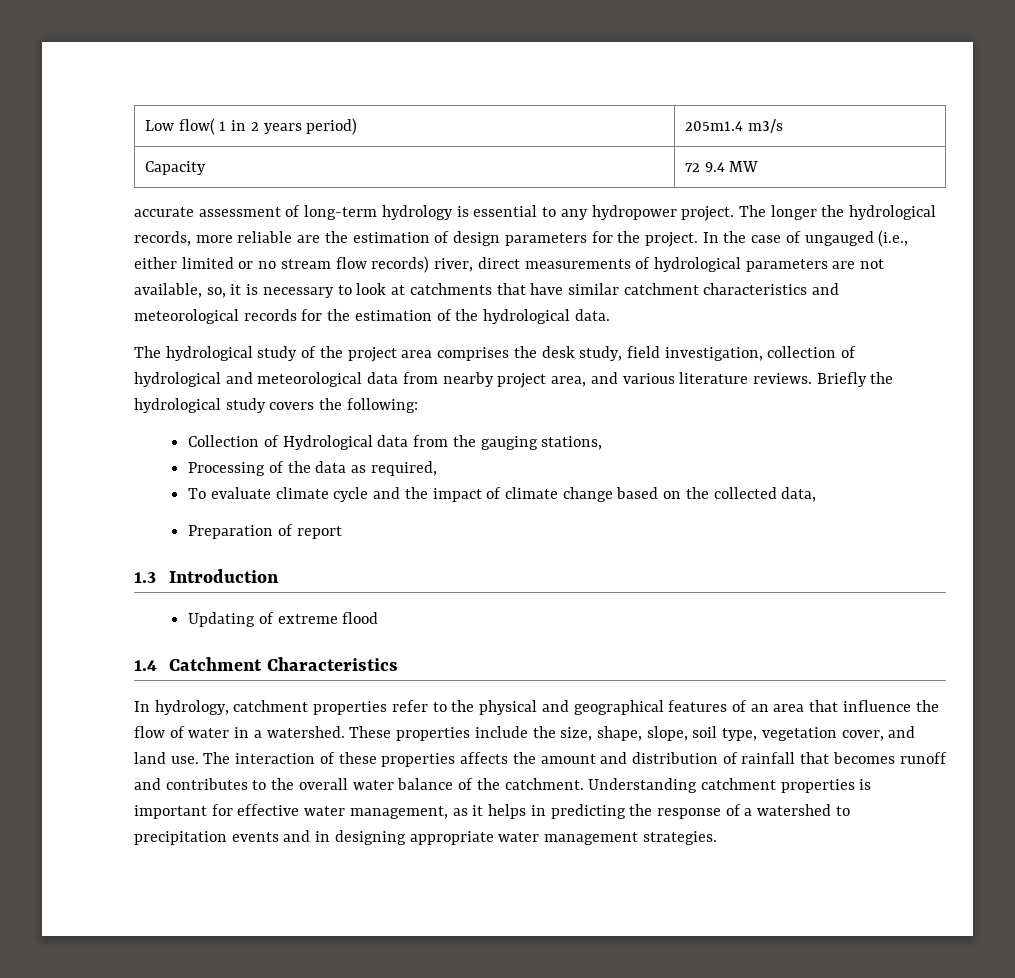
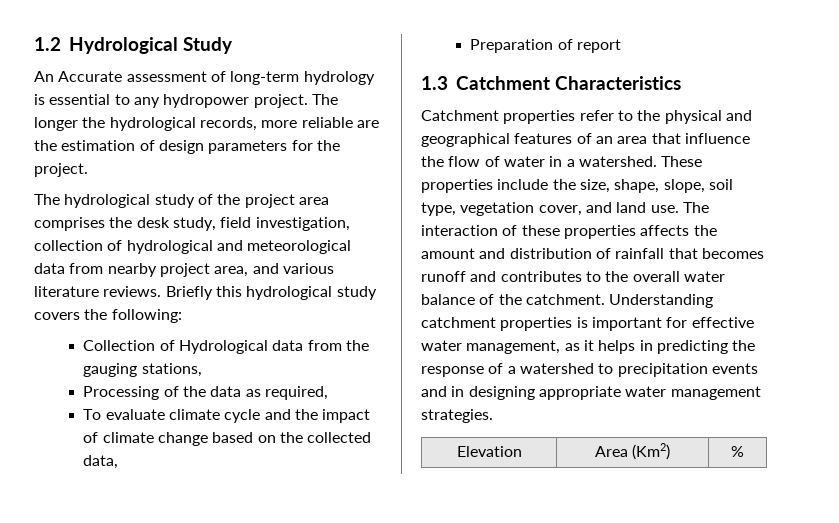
[144,118,358,135] [684,119,783,133] [144,161,206,175] [684,161,759,172] [134,207,194,217] Low flow( 1 in 2 years period) | 205m1.4 m3/s // Capacity | 72 9.4 MW // accurate -> [34,37,233,54] [34,71,123,82] 1.2 Hydrological Study // An Accurate
[702,230,909,247] [134,256,885,273] [134,283,840,298] [134,309,610,324] In the case of ungauged (i.e., either limited or no stream flow records) river, direct measurements of hydrological parameters are not available, so, it is necessary to look at catchments that have similar catchment characteristics and meteorological records for the estimation of the hydrological data. -> (88, 170) none
[870,372,894,384] the -> [215,286,242,297] this
[168,569,279,583] [188,612,379,627] [134,660,157,671] Introduction // Updating of extreme flood // 1.4 -> (448, 83) none
[134,700,309,715] In hydrology, catchment -> [421,110,499,121] Catchment
(717, 838) none -> [456,446,522,457] [594,443,671,460] [731,446,744,457] // Elevation | Area (Km2) | %

